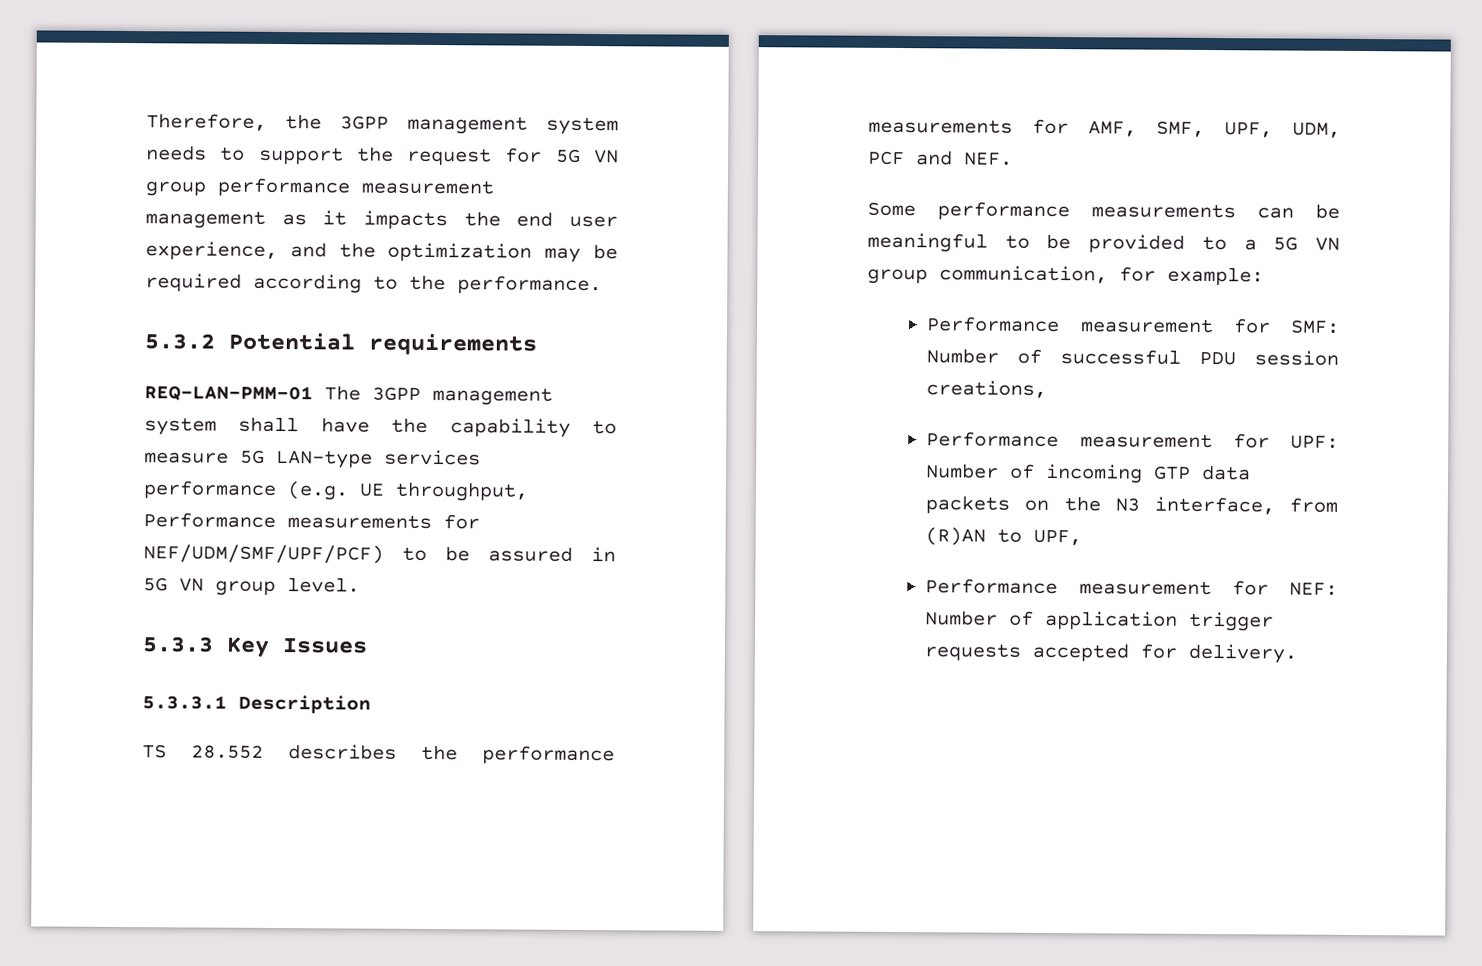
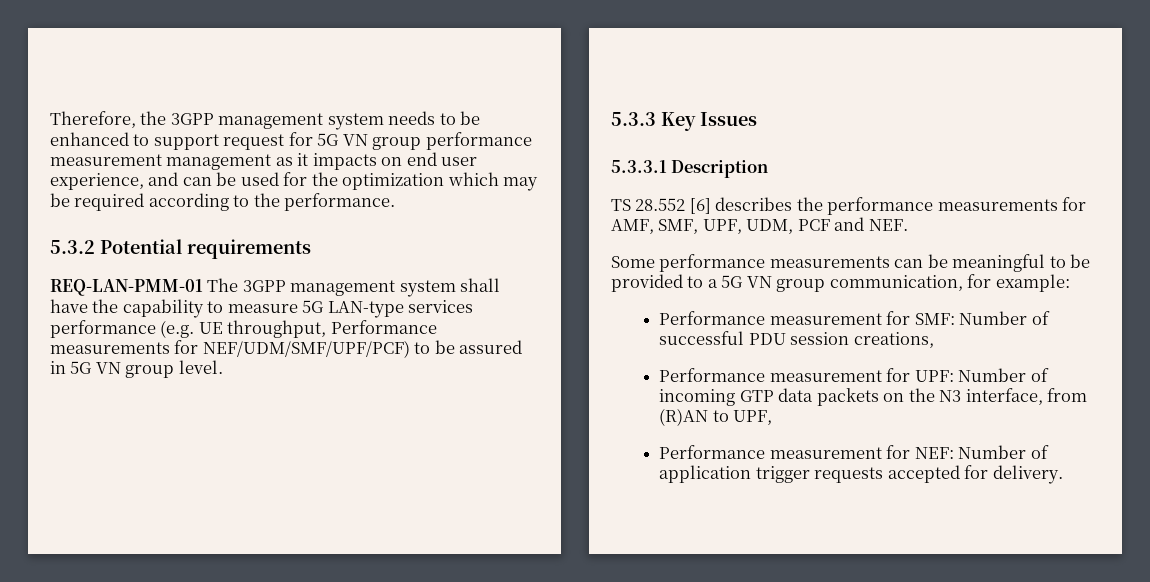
[258,146,394,165] support the -> [460,111,481,125] [50,132,219,150] be enhanced to support
[463,211,501,227] the -> [381,157,403,166] on
(327, 250) none -> [182,172,308,186] can be used for
(533, 252) none -> [447,172,499,186] which
(264, 751) none -> [689,198,711,214] [6]

